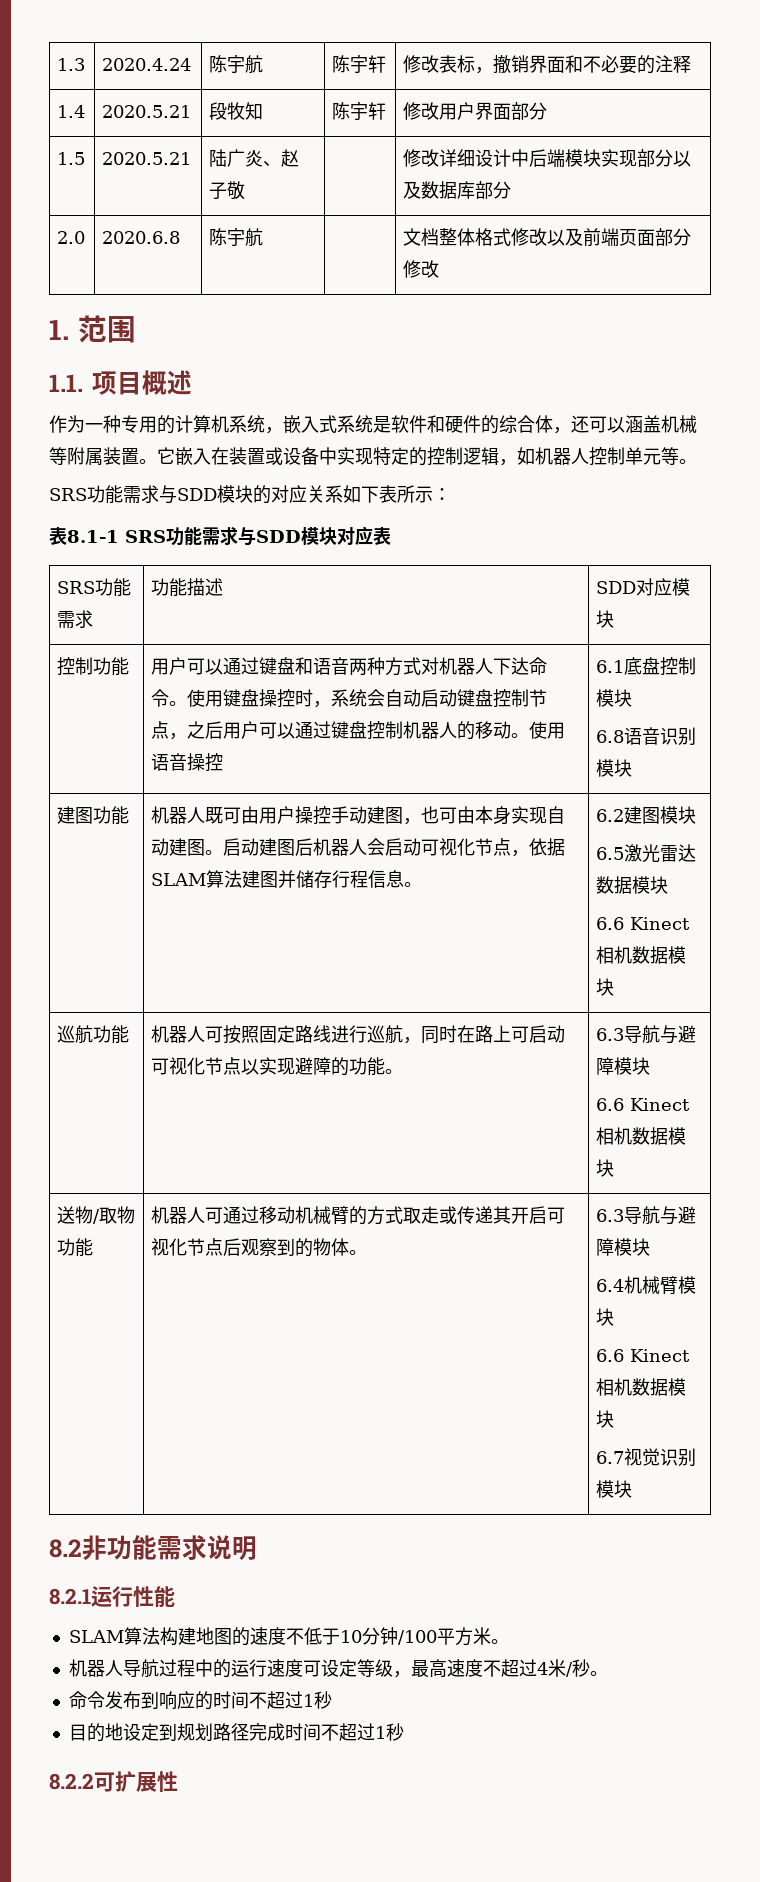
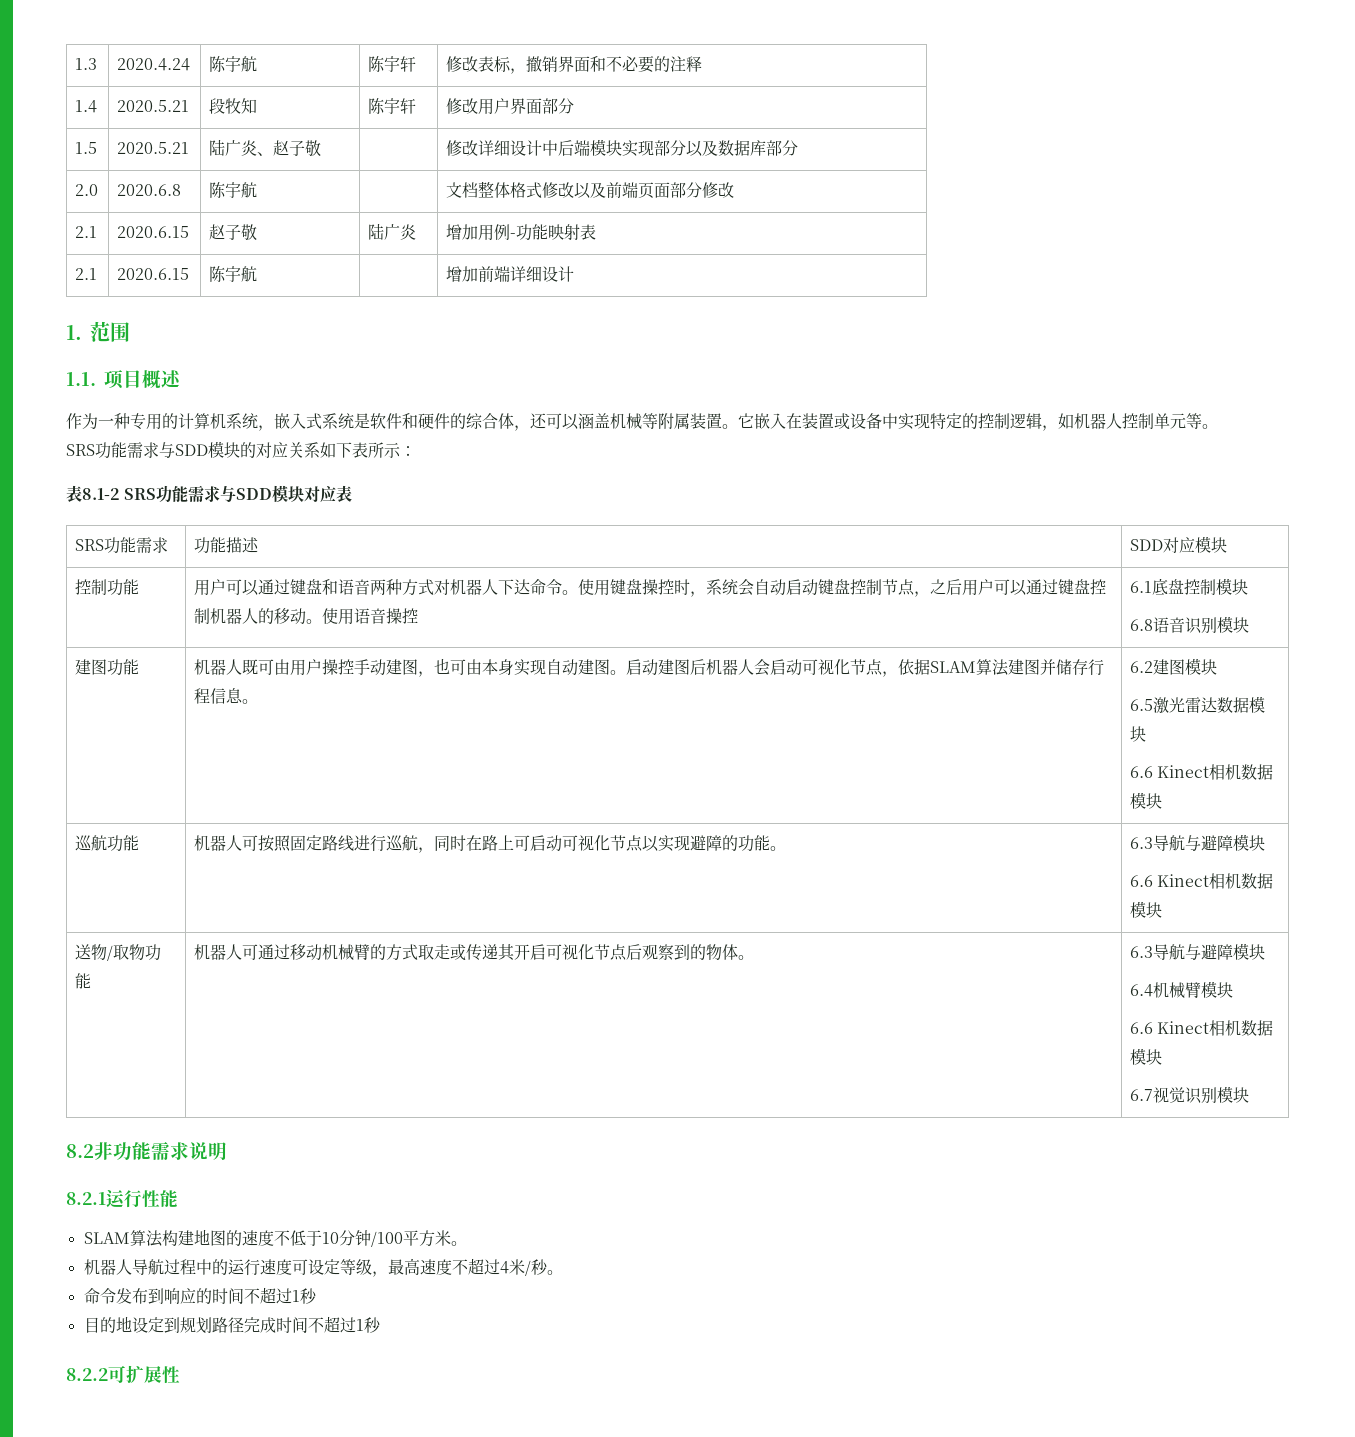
(440, 269) none -> [75,226,98,238] [117,226,190,238] [209,224,258,241] [368,223,418,240] [446,224,597,241] [75,268,98,280] [117,268,190,280] [209,266,258,282] [446,266,575,282] // 2.1 | 2020.6.15 | 赵子敬 | 陆广炎 | 增加用例-功能映射表 // 2.1 | 2020.6.15 | 陈宇航 | | 增加前端详细设计
[67,530,119,543] 8.1-1 -> [82,488,120,500] 8.1-2

